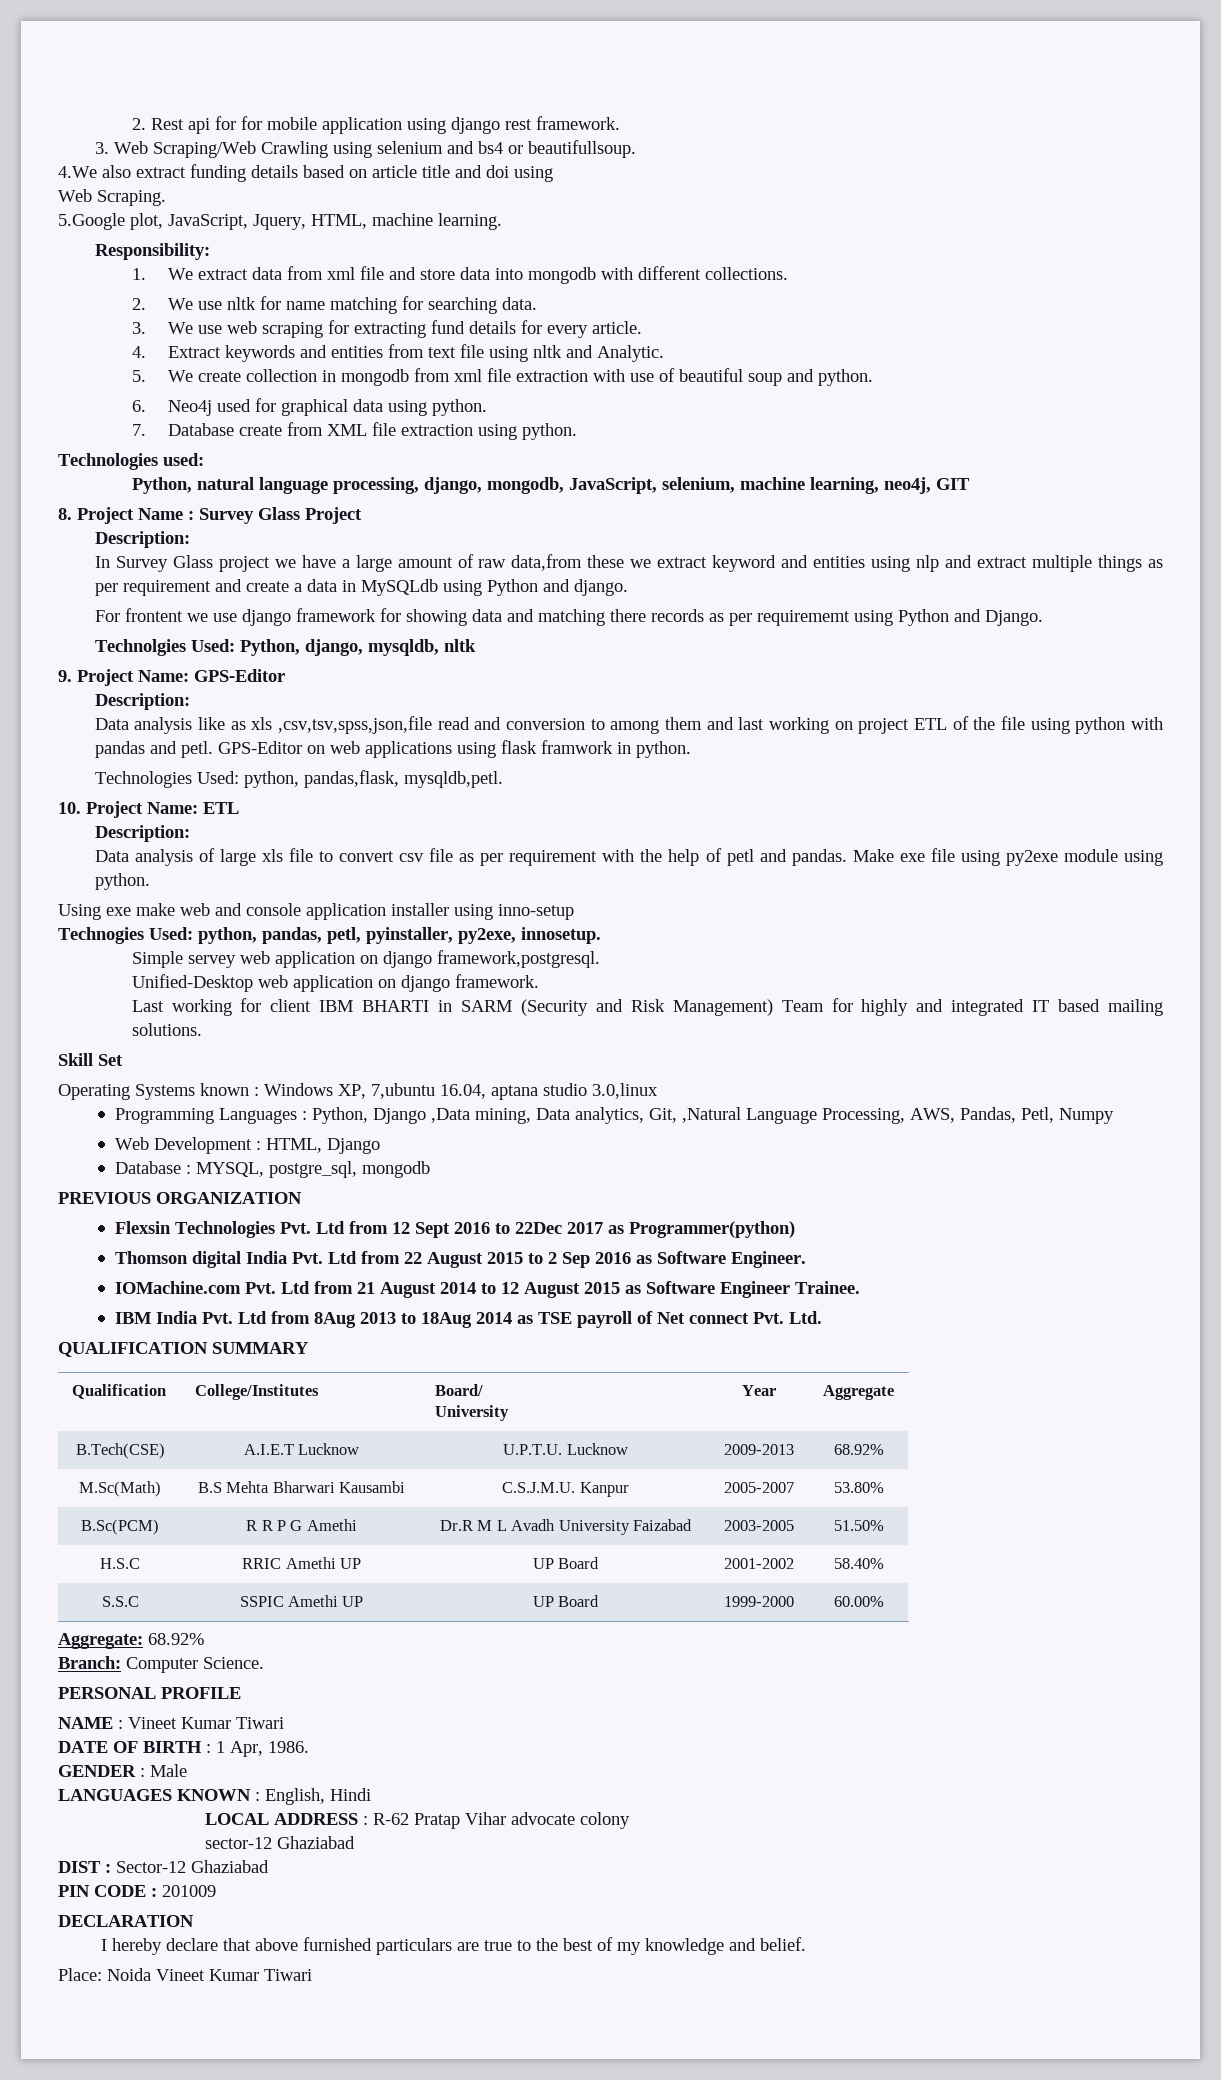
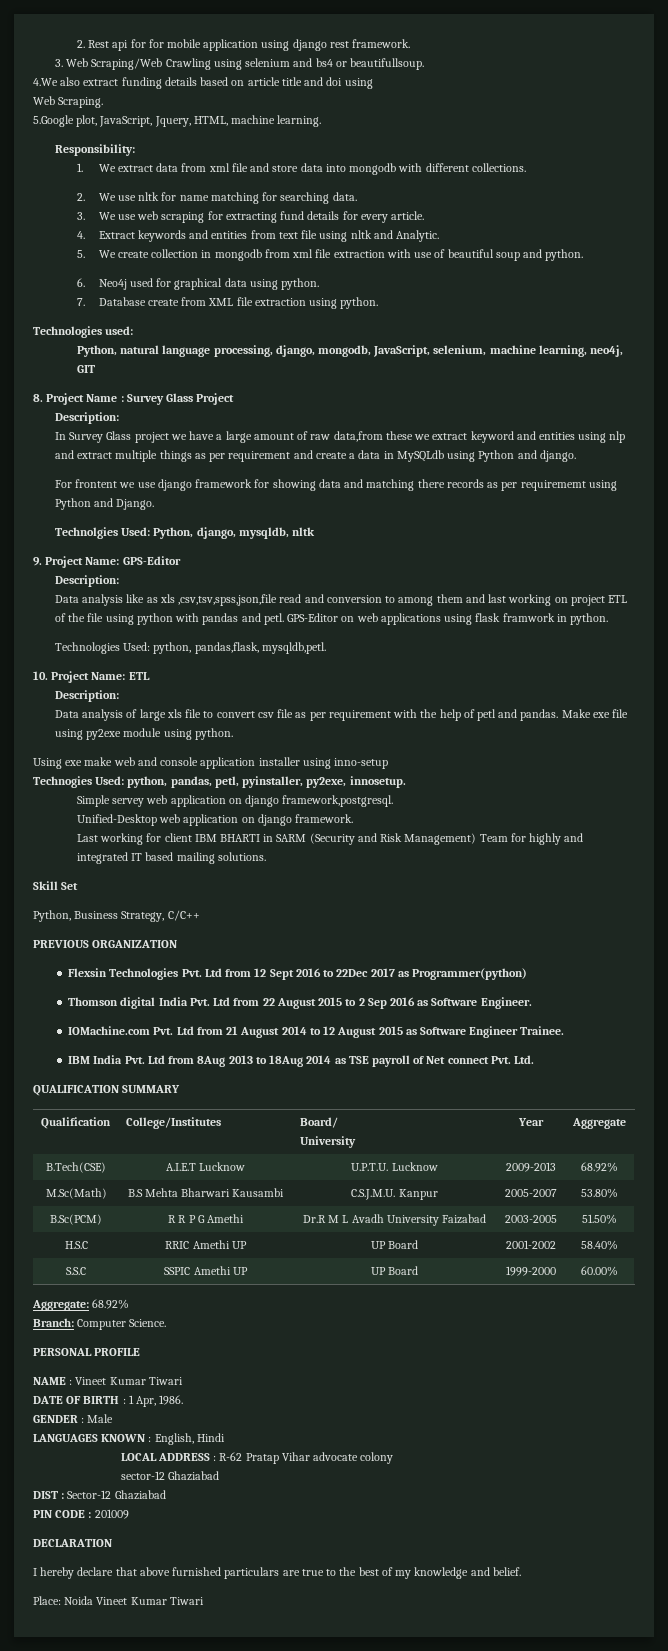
[58,1083,658,1100] [115,1107,1115,1124] [115,1137,381,1154] [115,1161,431,1178] Operating Systems known : Windows XP, 7,ubuntu 16.04, aptana studio 3.0,linux // Programming Languages : Python, Django ,Data mining, Data analytics, Git, ,Natural Language Processing, AWS, Pandas, Petl, Numpy // Web Development : HTML, Django // Database : MYSQL, postgre_sql, mongodb -> [33,910,200,922] Python, Business Strategy, C/C++

